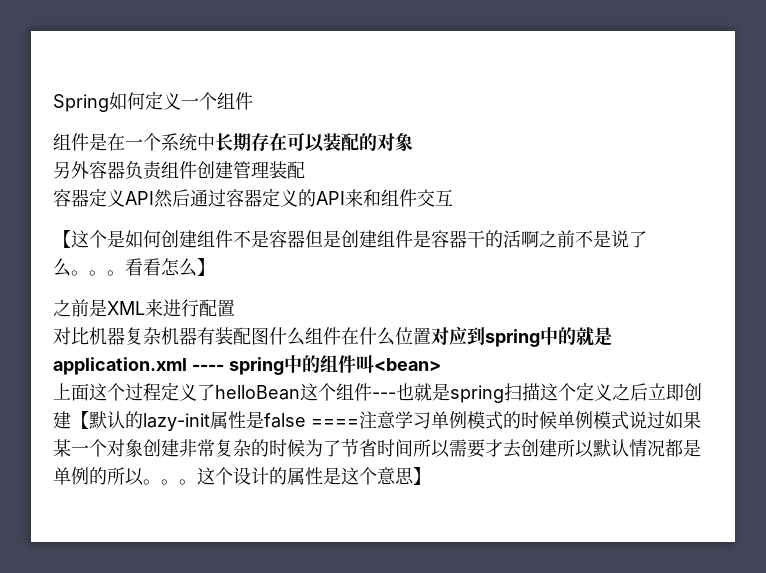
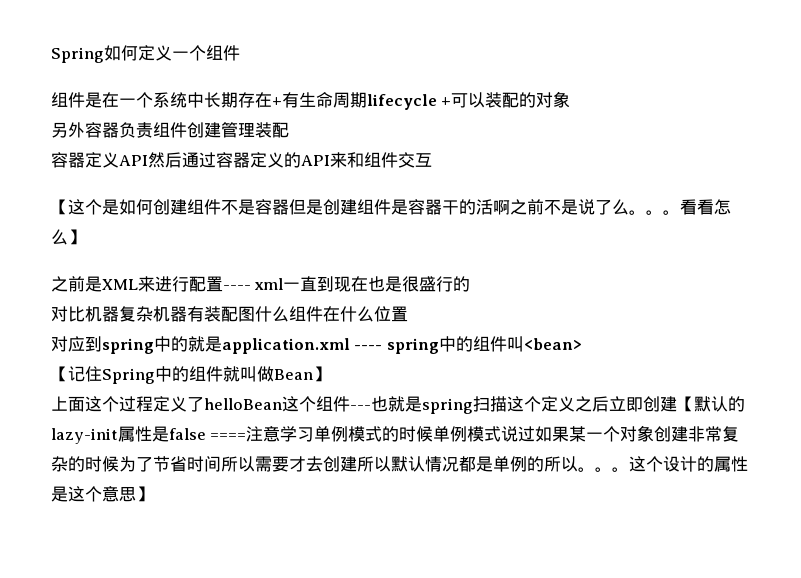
(287, 142) none -> [272,92,452,110] +有生命周期lifecycle +
(235, 308) none -> [223,276,471,292] ---- xml一直到现在也是很盛行的
(431, 336) none -> (408, 314) //
(441, 364) none -> [51,366,330,384] // 【记住Spring中的组件就叫做Bean】

